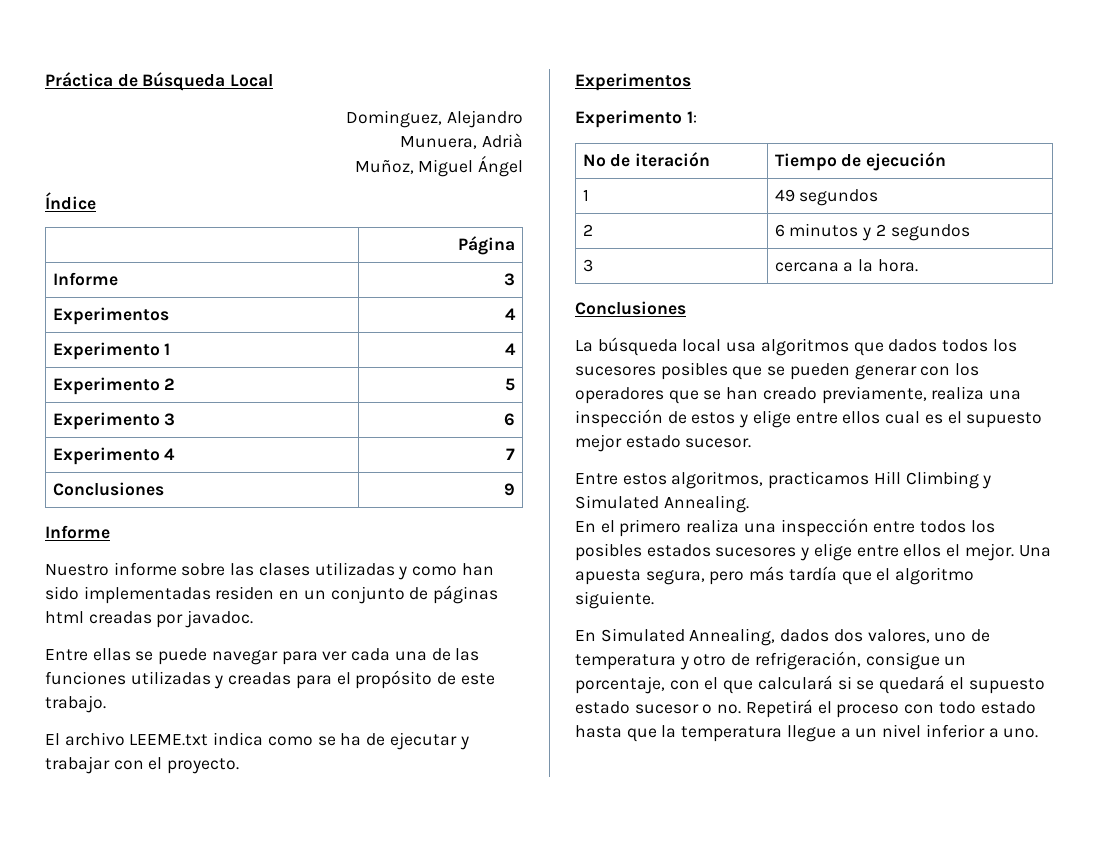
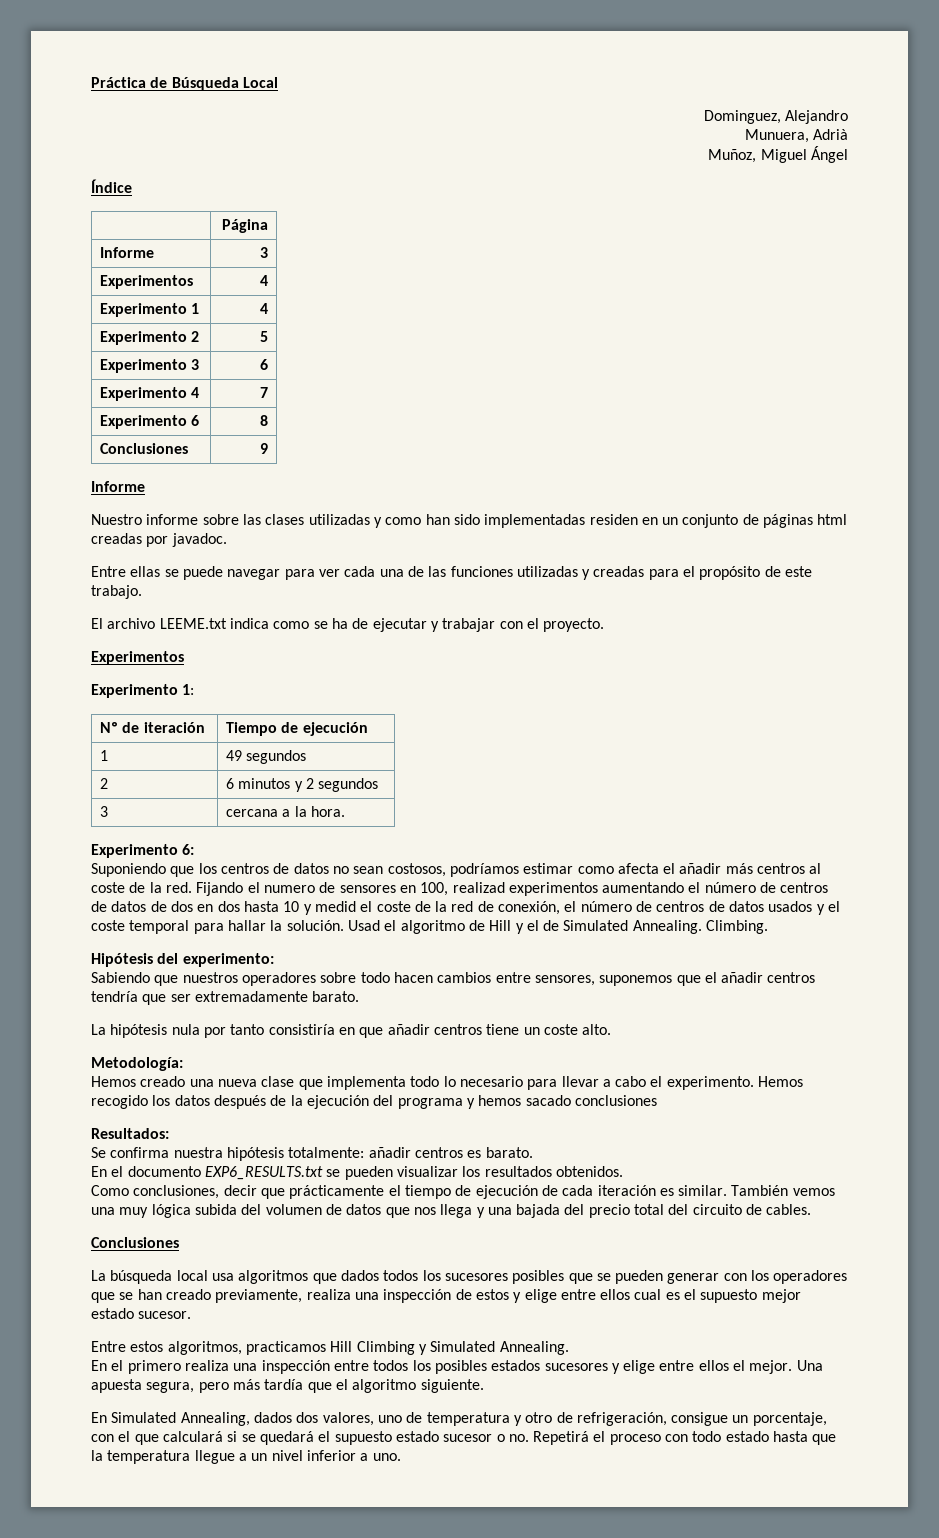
(516, 454) none -> [100,415,200,429] [259,415,268,426] // Experimento 6 | 8
(918, 265) none -> [91,844,195,858] [91,863,822,877] [91,882,829,896] [91,901,841,915] [91,920,769,934] [91,953,274,967] [91,972,816,986] [91,991,360,1005] [91,1024,612,1038] [91,1057,183,1071] [91,1076,804,1090] [91,1095,657,1109] [91,1128,169,1139] [91,1147,533,1161] [91,1166,623,1180] [91,1185,835,1199] [91,1204,812,1218] // Experimento 6: // Suponiendo que los centros de datos no sean costosos, podríamos estimar como afecta el añadir más centros al coste de la red. Fijando el numero de sensores en 100, realizad experimentos aumentando el número de centros de datos de dos en dos hasta 10 y medid el coste de la red de conexión, el número de centros de datos usados y el coste temporal para hallar la solución. Usad el algoritmo de Hill y el de Simulated Annealing. Climbing. // Hipótesis del experimento: // Sabiendo que nuestros operadores sobre todo hacen cambios entre sensores, suponemos que el añadir centros tendría que ser extremadamente barato. // La hipótesis nula por tanto consistiría en que añadir centros tiene un coste alto. // Metodología: // Hemos creado una nueva clase que implementa todo lo necesario para llevar a cabo el experimento. Hemos recogido los datos después de la ejecución del programa y hemos sacado conclusiones // Resultados: // Se confirma nuestra hipótesis totalmente: añadir centros es barato. // En el documento EXP6_RESULTS.txt se pueden visualizar los resultados obtenidos. // Como conclusiones, decir que prácticamente el tiempo de ejecución de cada iteración es similar. También vemos una muy lógica subida del volumen de datos que nos llega y una bajada del precio total del circuito de cables.

